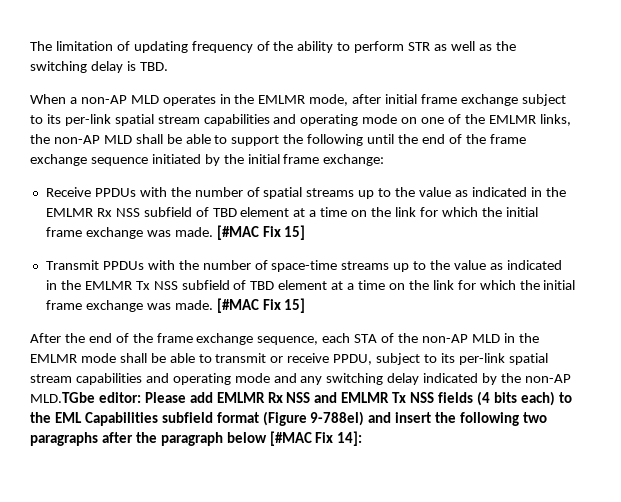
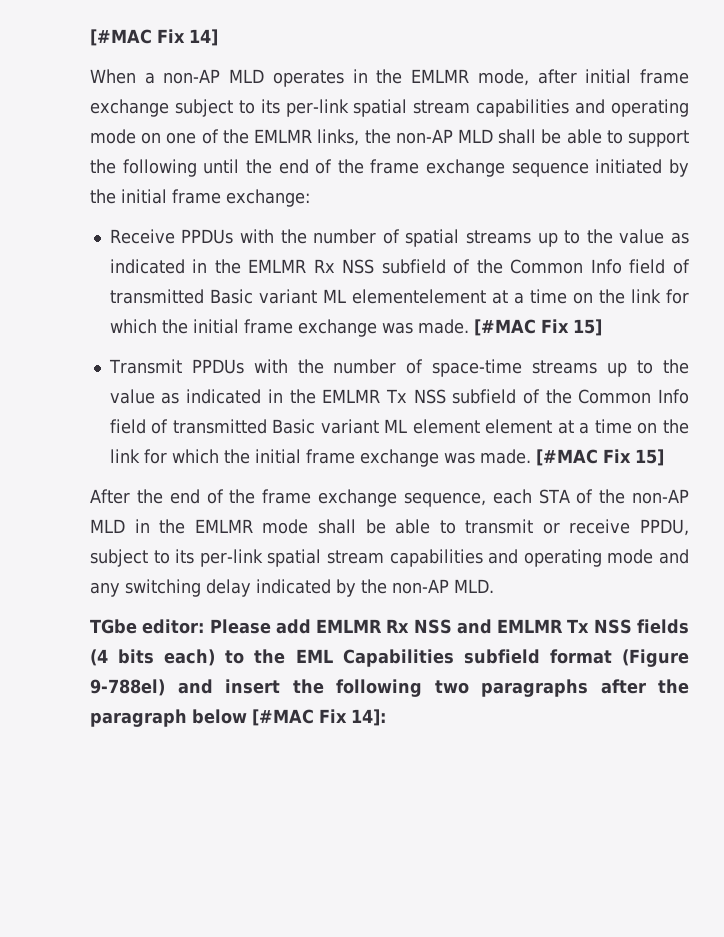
[30,41,516,53] [30,61,168,73] The limitation of updating frequency of the ability to perform STR as well as the switching delay is TBD. -> [90,29,218,46] [#MAC Fix 14]
[212,207,290,217] TBD element -> [476,259,690,274] [109,289,486,304] the Common Info field of transmitted Basic variant ML elementelement
[250,281,275,290] TBD -> [545,389,689,404] [109,419,480,434] the Common Info field of transmitted Basic variant ML element
[30,392,95,403] MLD.TGbe -> [454,579,494,593] [90,619,137,634] MLD. // TGbe

